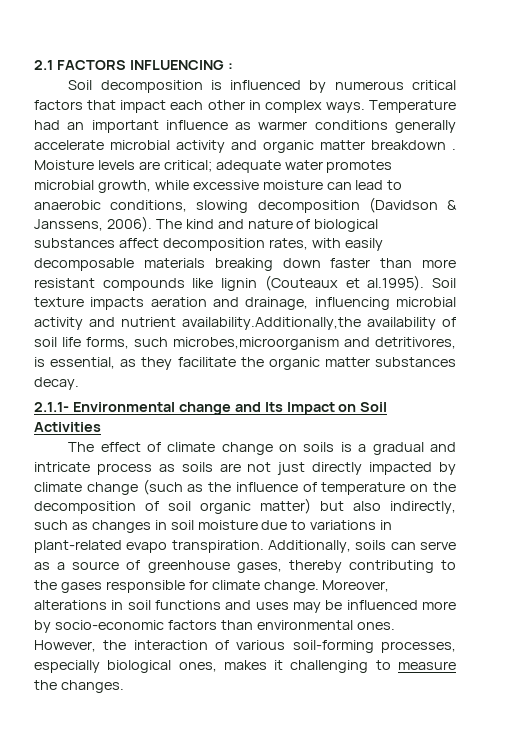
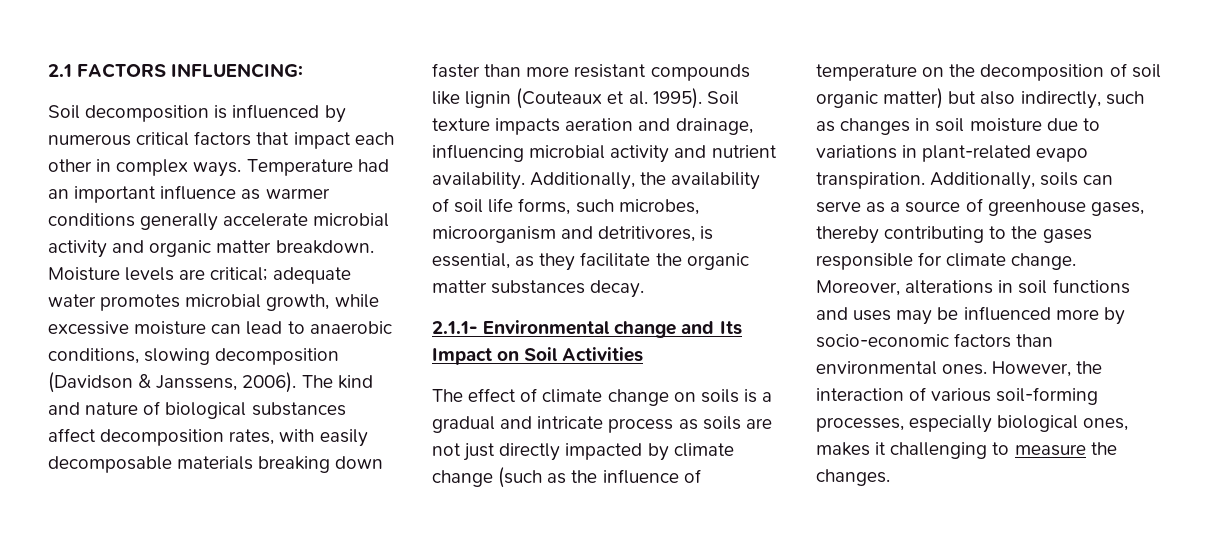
[129,60,233,70] INFLUENCING : -> [171,63,304,78] INFLUENCING:
[371,140,456,150] breakdown . -> [275,240,374,254] breakdown.
[367,275,425,291] al.1995). -> [628,88,702,109] al. 1995).
[182,317,361,330] availability.Additionally,the -> [432,172,667,190] availability. Additionally, the
[173,337,339,350] microbes,microorganism -> [618,199,699,215] [432,226,556,243] microbes, microorganism

